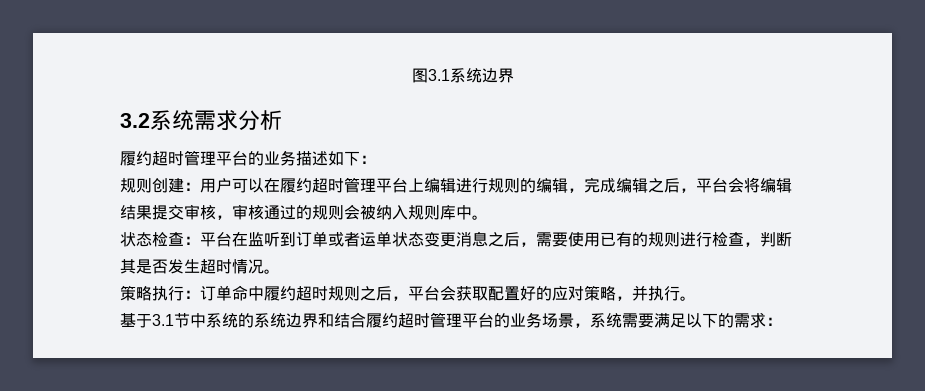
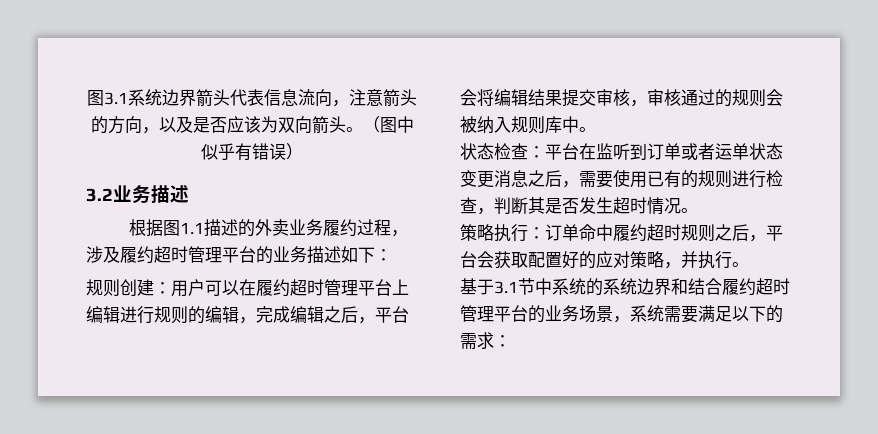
[120,110,282,131] // 3.2系统需求分析 // -> [196,89,417,107] [90,116,414,134] [201,143,303,161] [86,185,189,203] [128,219,408,237] [86,246,120,263] 箭头代表信息流向，注意箭头的方向，以及是否应该为双向箭头。（图中似乎有错误） // 3.2业务描述 // 根据图1.1描述的外卖业务履约过程，涉及

